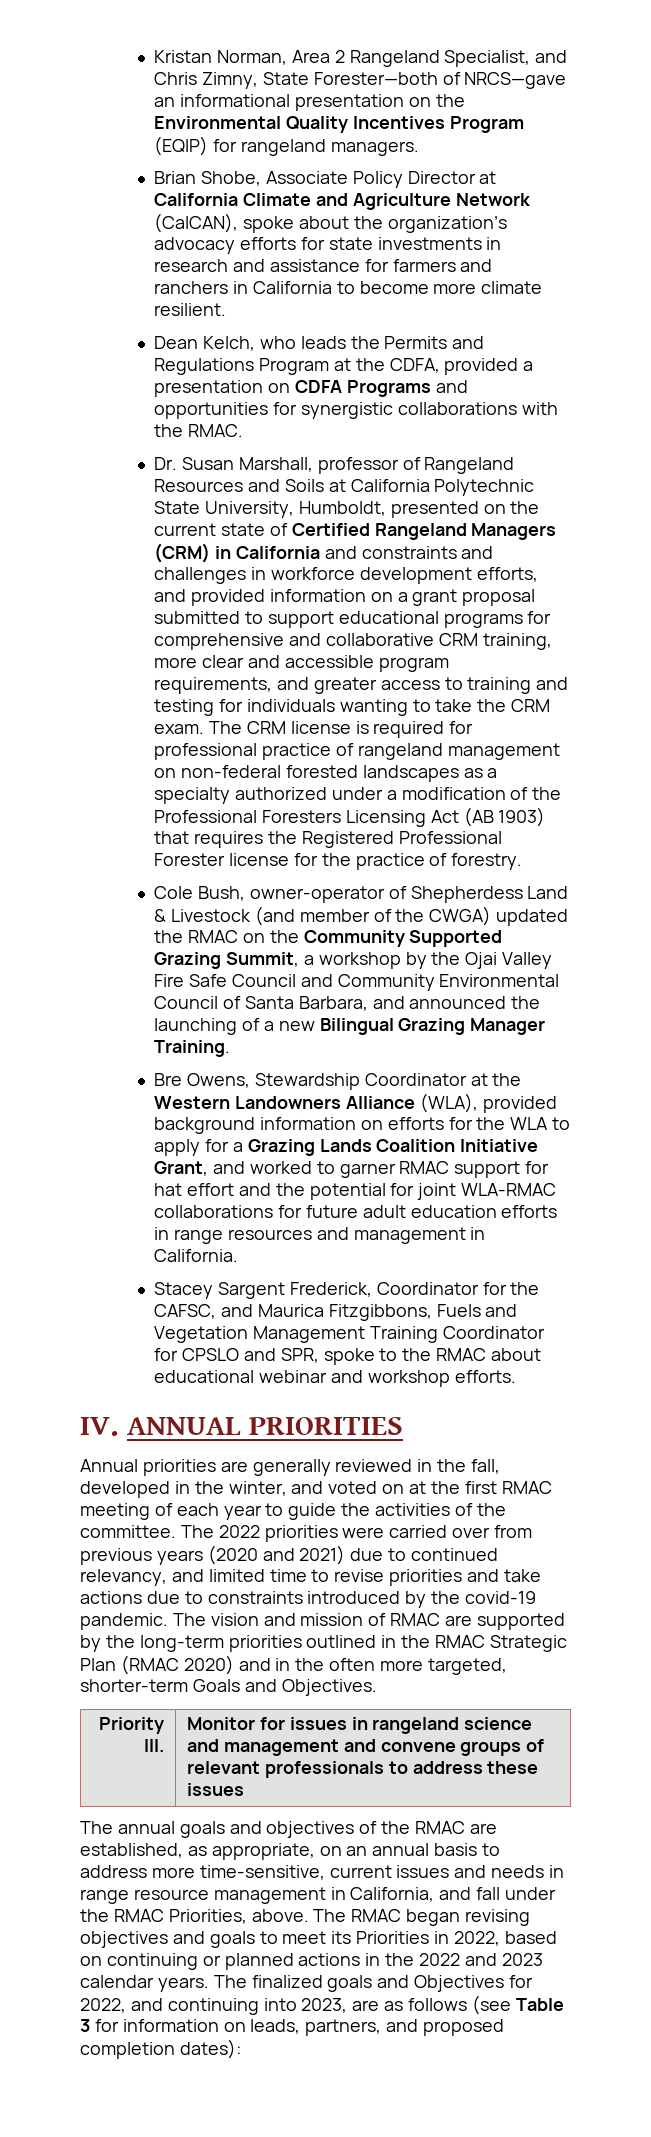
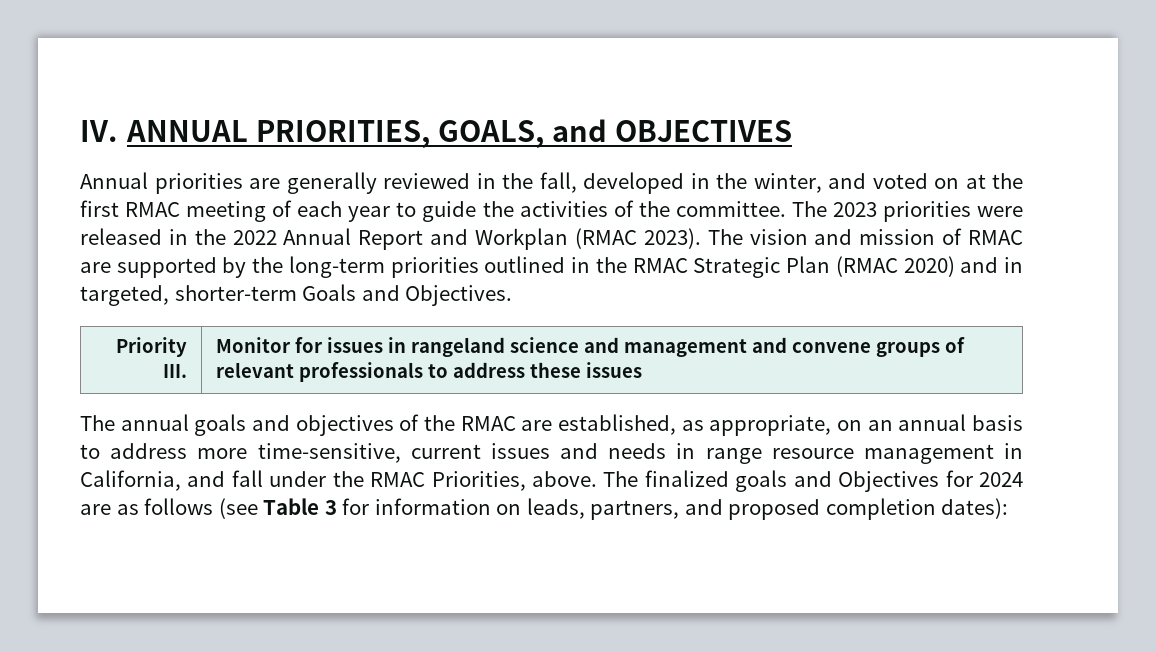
[154,50,568,67] [154,72,567,89] [154,94,465,111] [154,116,524,133] [154,136,419,156] [154,171,497,188] [154,193,531,210] [154,213,507,233] [154,237,502,254] [154,259,493,272] [154,281,543,294] [154,303,227,316] [154,336,485,351] [154,358,534,375] [154,380,468,397] [154,402,558,419] [154,424,243,437] [154,457,515,474] [154,479,535,496] [154,501,540,518] [154,523,557,540] [154,543,494,563] [154,567,538,584] [154,589,536,606] [154,611,552,628] [154,633,552,650] [154,655,449,672] [154,677,569,694] [154,699,551,716] [154,721,474,738] [154,743,560,760] [154,765,498,782] [154,787,562,804] [154,807,546,827] [154,831,502,848] [154,853,523,870] [154,886,569,903] [154,906,569,926] [154,930,503,947] [154,952,553,969] [154,974,560,991] [154,996,541,1011] [154,1018,546,1035] [154,1040,231,1057] [154,1073,522,1090] [154,1093,557,1113] [154,1117,571,1134] [154,1139,539,1156] [154,1161,550,1178] [154,1183,557,1200] [154,1205,558,1218] [154,1227,486,1244] [154,1249,239,1262] [154,1282,540,1299] [154,1304,518,1321] [154,1326,545,1343] [154,1348,541,1365] [154,1370,516,1387] [80,1417,404,1436] Kristan Norman, Area 2 Rangeland Specialist, and Chris Zimny, State Forester—both of NRCS—gave an informational presentation on the Environmental Quality Incentives Program (EQIP) for rangeland managers. // Brian Shobe, Associate Policy Director at California Climate and Agriculture Network (CalCAN), spoke about the organization’s advocacy efforts for state investments in research and assistance for farmers and ranchers in California to become more climate resilient. // Dean Kelch, who leads the Permits and Regulations Program at the CDFA, provided a presentation on CDFA Programs and opportunities for synergistic collaborations with the RMAC. // Dr. Susan Marshall, professor of Rangeland Resources and Soils at California Polytechnic State University, Humboldt, presented on the current state of Certified Rangeland Managers (CRM) in California and constraints and challenges in workforce development efforts, and provided information on a grant proposal submitted to support educational programs for comprehensive and collaborative CRM training, more clear and accessible program requirements, and greater access to training and testing for individuals wanting to take the CRM exam. The CRM license is required for professional practice of rangeland management on non-federal forested landscapes as a specialty authorized under a modification of the Professional Foresters Licensing Act (AB 1903) that requires the Registered Professional Forester license for the practice of forestry. // Cole Bush, owner-operator of Shepherdess Land & Livestock (and member of the CWGA) updated the RMAC on the Community Supported Grazing Summit, a workshop by the Ojai Valley Fire Safe Council and Community Environmental Council of Santa Barbara, and announced the launching of a new Bilingual Grazing Manager Training. // Bre Owens, Stewardship Coordinator at the Western Landowners Alliance (WLA), provided background information on efforts for the WLA to apply for a Grazing Lands Coalition Initiative Grant, and worked to garner RMAC support for hat effort and the potential for joint WLA-RMAC collaborations for future adult education efforts in range resources and management in California. // Stacey Sargent Frederick, Coordinator for the CAFSC, and Maurica Fitzgibbons, Fuels and Vegetation Management Training Coordinator for CPSLO and SPR, spoke to the RMAC about educational webinar and workshop efforts. // IV. ANNUAL PRIORITIES -> [80,119,792,148] IV. ANNUAL PRIORITIES, GOALS, and OBJECTIVES
[218,1525,260,1538] 2022 -> [832,202,877,217] 2023
[389,1525,533,1538] [80,1545,499,1565] [80,1569,541,1586] [80,1591,537,1608] [80,1613,168,1630] carried over from previous years (2020 and 2021) due to continued relevancy, and limited time to revise priorities and take actions due to constraints introduced by the covid-19 pandemic. -> [80,228,701,250] released in the 2022 Annual Report and Workplan (RMAC 2023).
[295,1658,424,1671] the often more -> (1024, 265) none
[351,1909,531,1926] [80,1931,557,1948] [80,1953,543,1970] [80,1975,247,1992] RMAC began revising objectives and goals to meet its Priorities in 2022, based on continuing or planned actions in the 2022 and 2023 calendar years. The -> (639, 479) none
[80,1998,348,2015] 2022, and continuing into 2023, -> [979,472,1024,487] 2024

